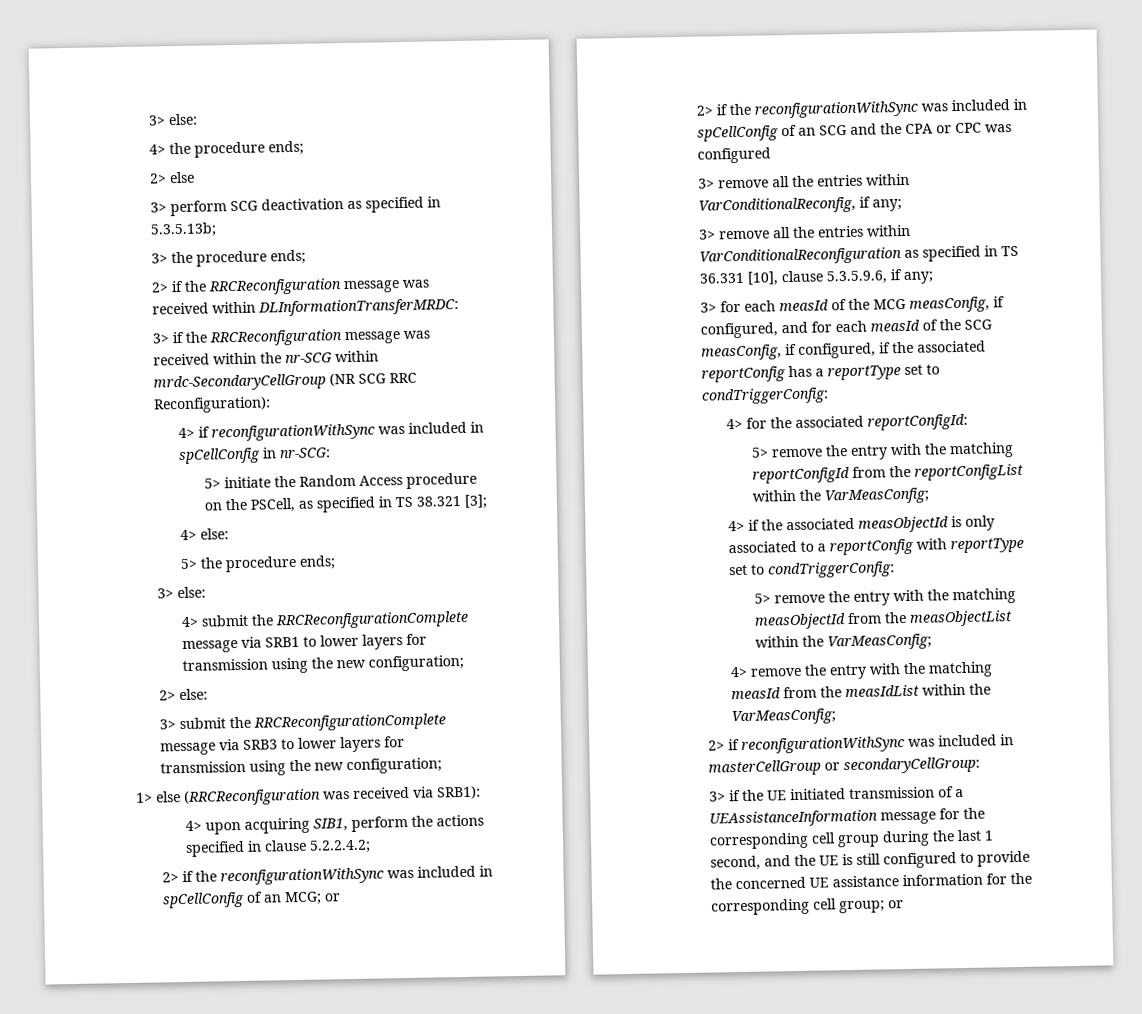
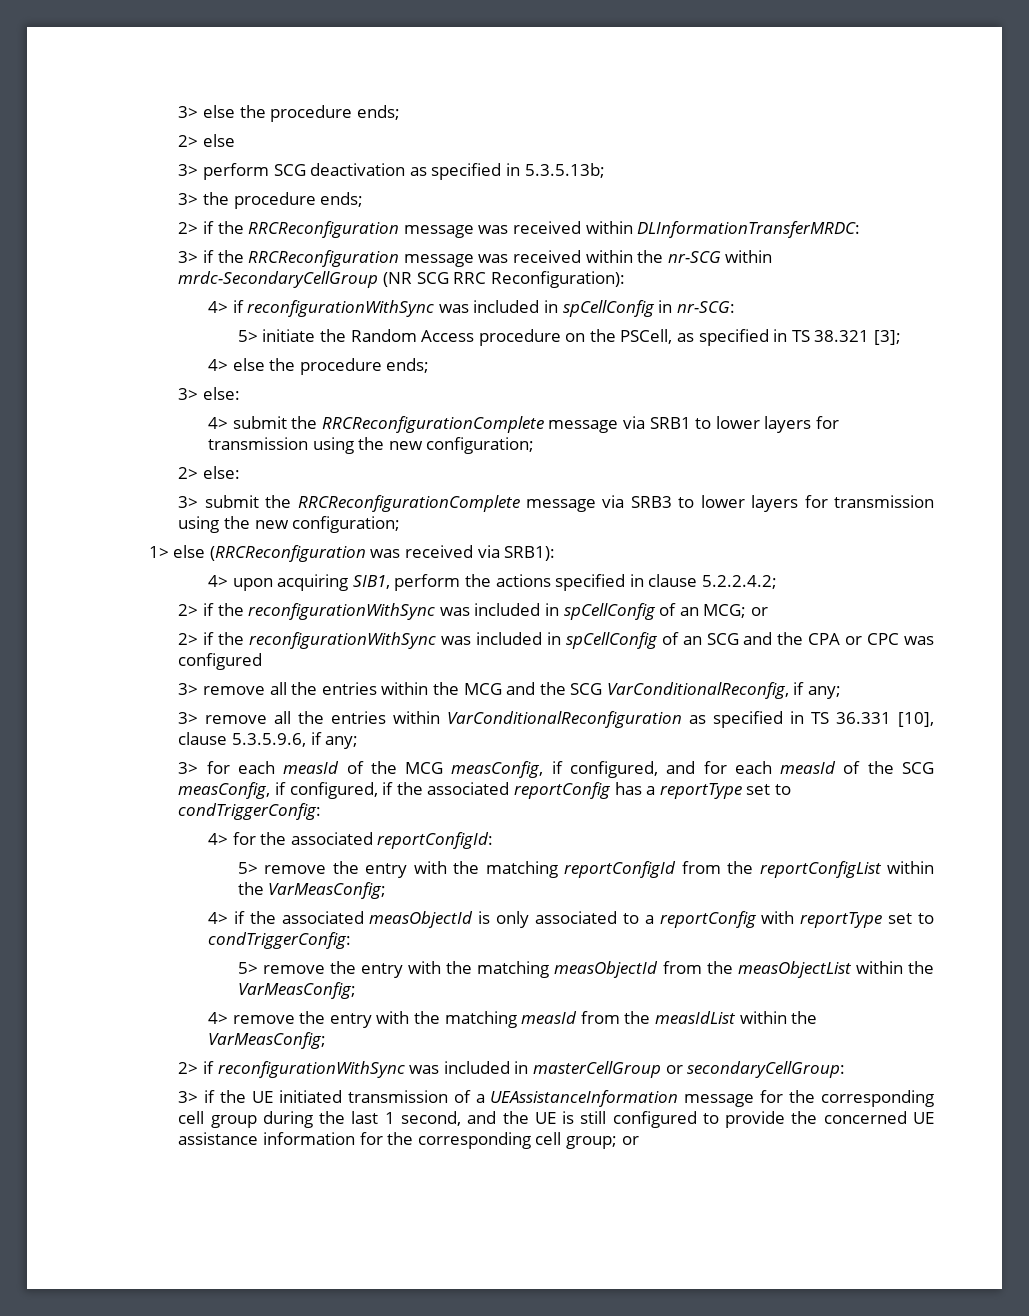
[147,113,198,126] [148,144,166,155] 3> else: // 4> -> [178,105,235,118] 3> else
[200,528,230,540] [180,558,199,570] else: // 5> -> [232,358,265,371] else
(910, 179) none -> [432,682,603,695] the MCG and the SCG

